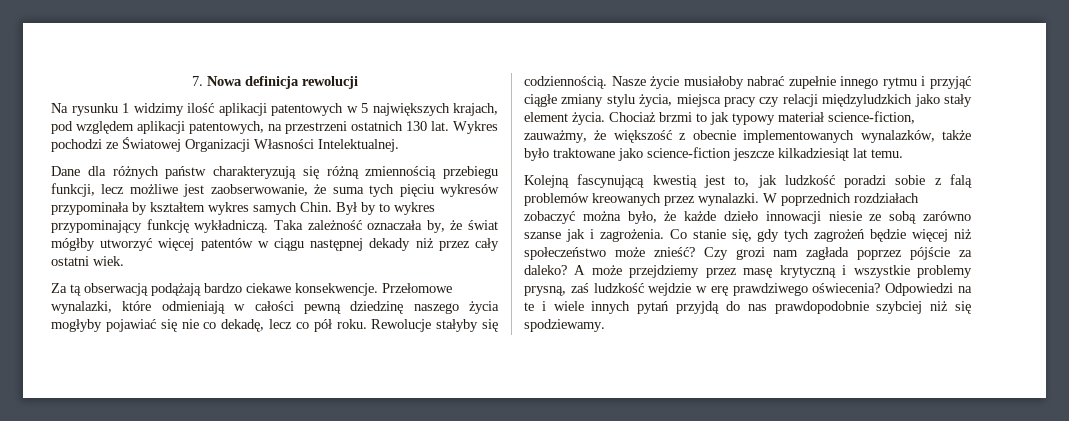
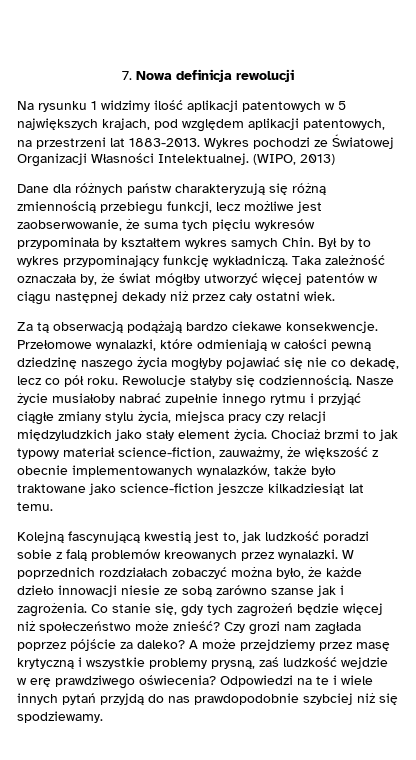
[351,121,449,131] ostatnich 130 lat. -> [110,138,200,147] lat 1883-2013.
(399, 145) none -> [253,154,335,165] (WIPO, 2013)

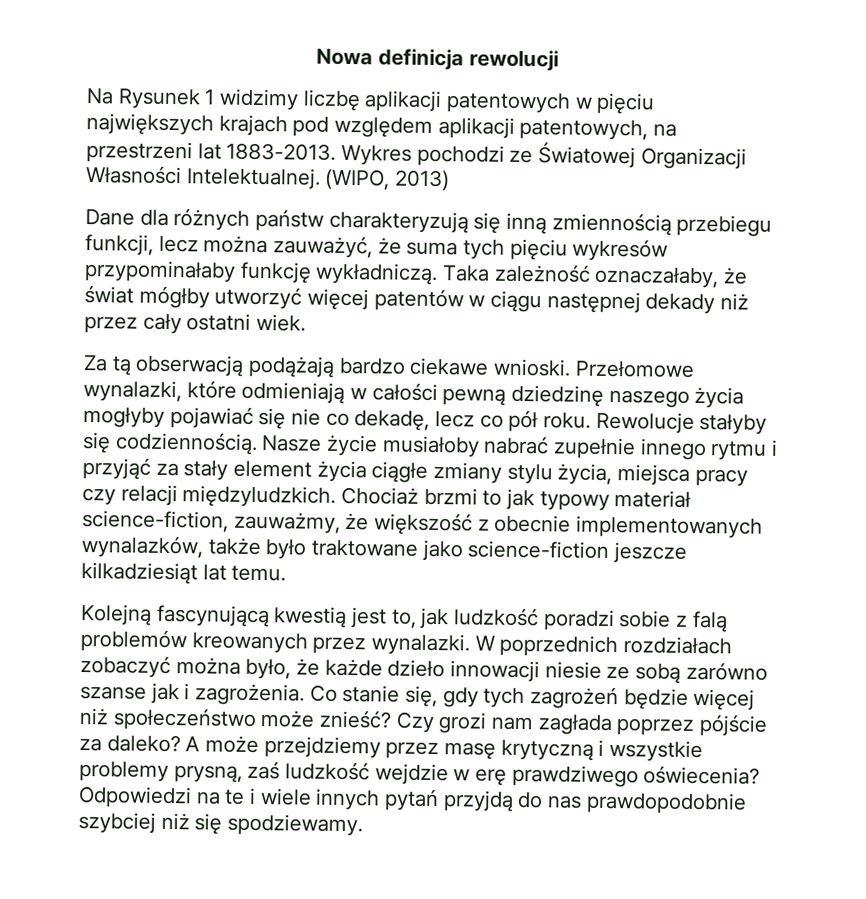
[122,71,132,80] 7. -> (316, 57) none
[38,101,87,112] rysunku -> [117,88,201,110] Rysunek
[154,100,183,110] ilość -> [302,89,361,112] liczbę
[338,101,346,110] [17,118,150,130] 5 największych krajach, -> [596,92,656,115] [86,113,288,137] pięciu największych krajach
[292,183,326,195] różną -> [506,212,548,235] inną
[244,201,322,213] [17,219,122,231] możliwe jest zaobserwowanie, -> [203,235,374,259] można zauważyć,
[17,237,371,249] [17,255,159,267] przypominała by kształtem wykres samych Chin. Był by to wykres przypominający -> [84,260,236,283] przypominałaby
[17,274,97,285] oznaczała by, -> [594,266,720,289] oznaczałaby,
[286,321,378,333] konsekwencje. -> [493,358,572,377] wnioski.
(361, 399) none -> [155,460,367,483] za stały element życia
[17,429,267,441] międzyludzkich jako stały element życia. -> [182,485,337,508] międzyludzkich.

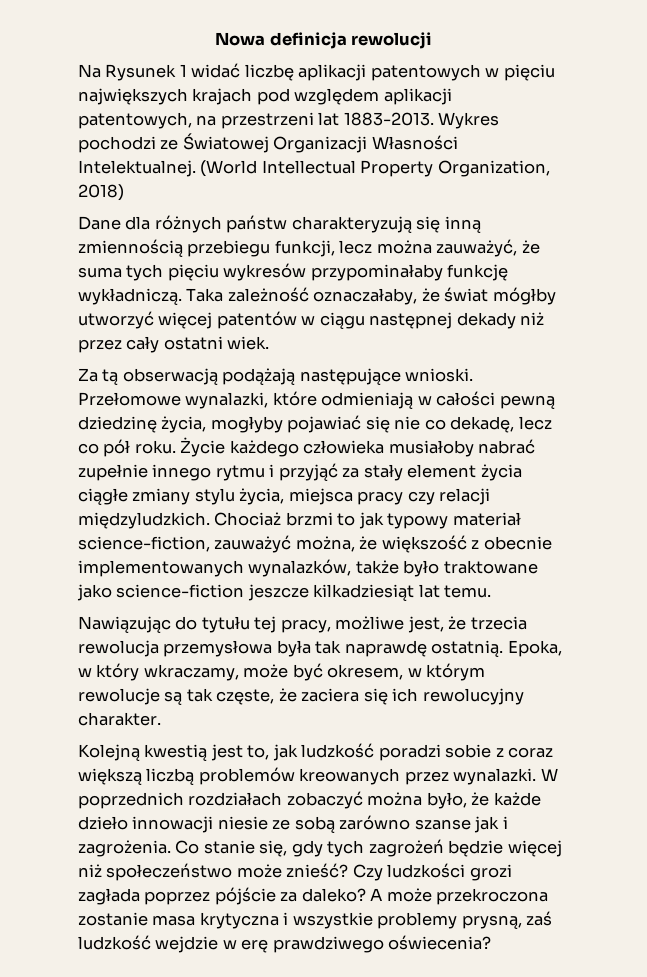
[219,88,300,111] widzimy -> [191,63,241,78] widać
[324,168,451,192] (WIPO, 2013) -> [200,160,550,177] [78,184,124,201] (World Intellectual Property Organization, 2018)
[338,357,490,376] bardzo ciekawe -> [299,368,401,385] następujące
[608,386,745,409] naszego życia -> [161,416,207,433] życia,
[595,411,768,435] [82,431,379,457] Rewolucje stałyby się codziennością. Nasze życie -> [180,437,385,457] Życie każdego człowieka
[233,511,341,534] zauważmy, -> [214,535,355,553] zauważyć można,
(287, 573) none -> [78,616,527,633] [78,640,562,657] [78,663,486,681] [78,688,524,705] [78,712,161,726] // Nawiązując do tytułu tej pracy, możliwe jest, że trzecia rewolucja przemysłowa była tak naprawdę ostatnią. Epoka, w który wkraczamy, może być okresem, w którym rewolucje są tak częste, że zaciera się ich rewolucyjny charakter.
[155,604,270,628] fascynującą -> (140, 752) none
[691,610,728,633] falą -> [508,747,554,758] [78,768,195,785] coraz większą liczbą
[438,712,534,734] grozi nam -> [387,863,512,881] ludzkości grozi
[263,736,594,761] przejdziemy przez masę krytyczną -> [436,888,549,905] [78,912,279,929] przekroczona zostanie masa krytyczna
[78,786,747,815] [78,812,364,837] Odpowiedzi na te i wiele innych pytań przyjdą do nas prawdopodobnie szybciej niż się spodziewamy. -> (492, 942) none

